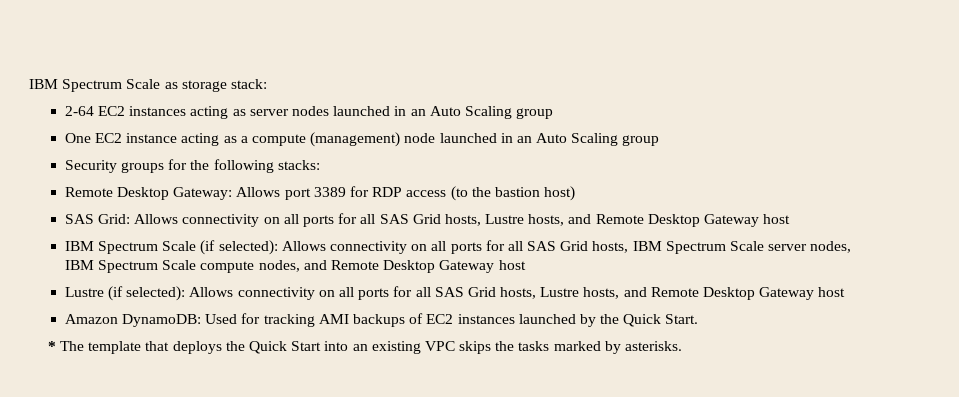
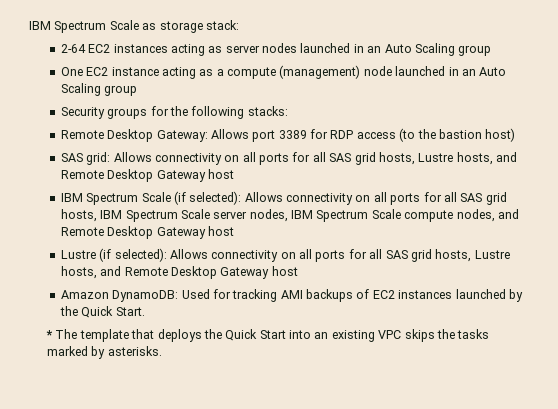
[98,213,441,227] Grid: Allows connectivity on all ports for all SAS Grid -> [86,152,376,165] grid: Allows connectivity on all ports for all SAS grid
[560,241,589,251] Grid -> [485,192,507,205] grid
[467,287,496,297] Grid -> [410,249,432,262] grid

